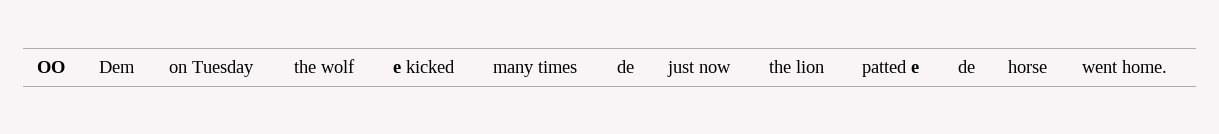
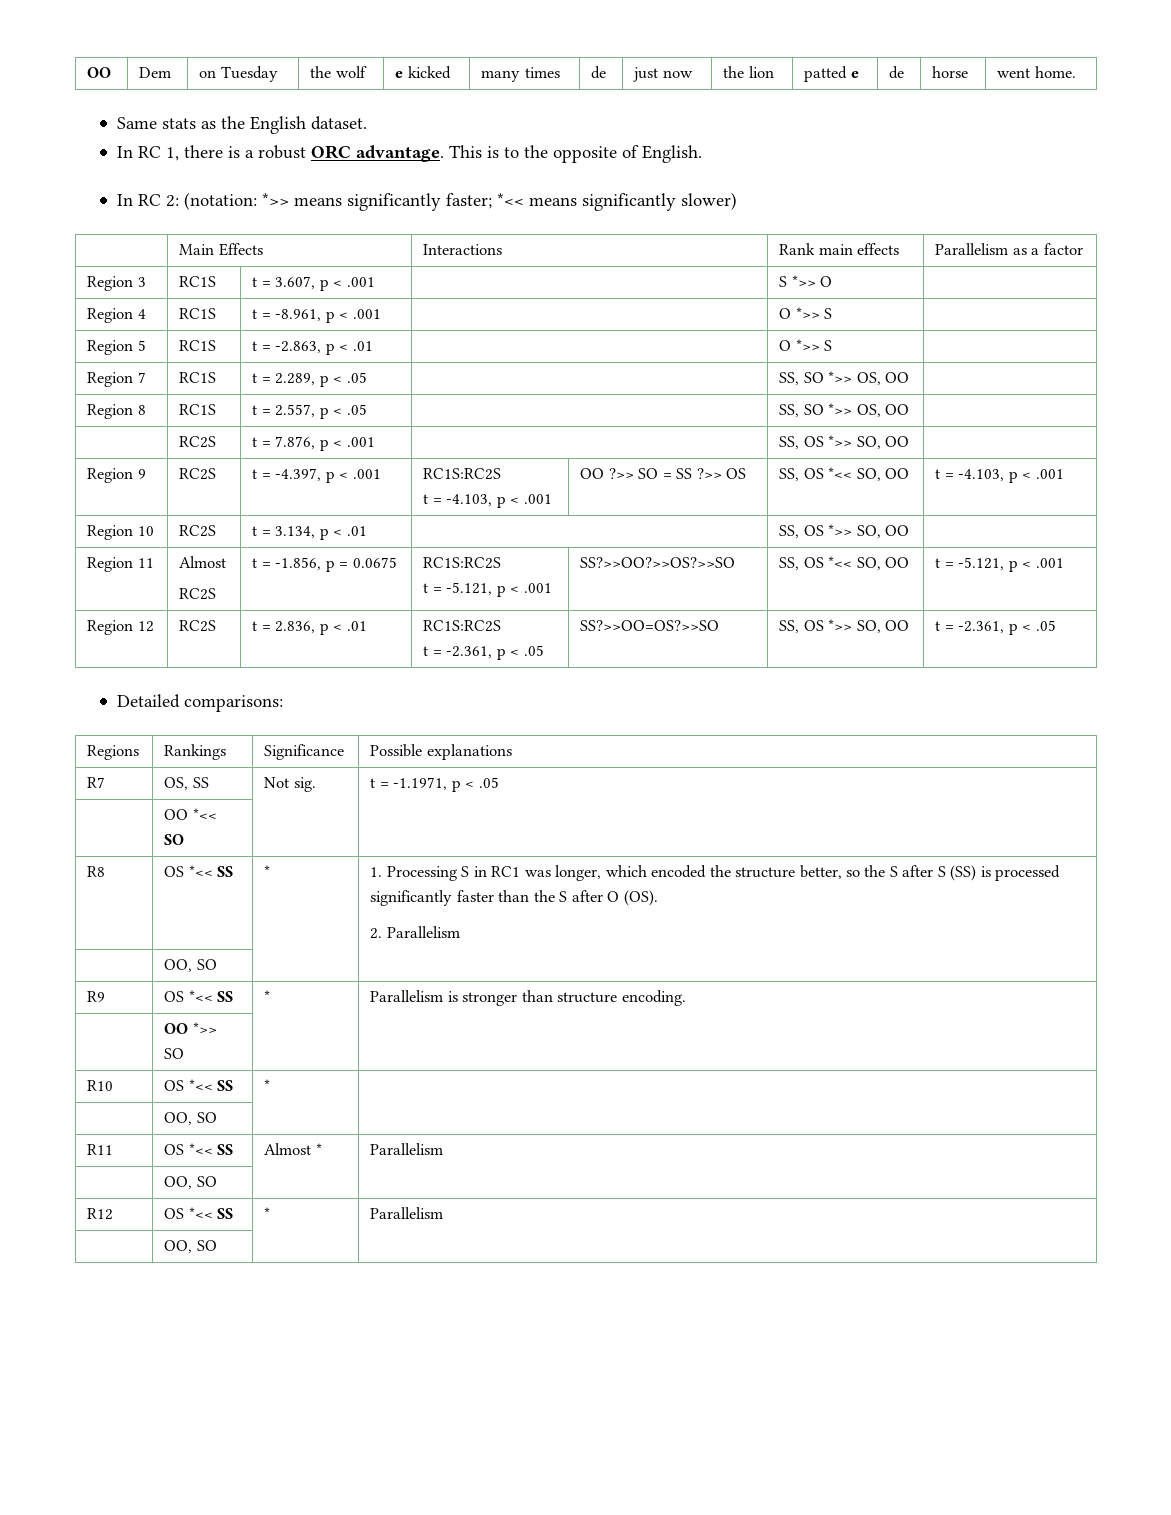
(1168, 66) none -> [117,116,368,134] [117,145,703,163] [117,192,738,211] [179,243,263,256] [423,244,503,255] [779,243,900,255] [935,243,1083,255] [87,276,146,291] [179,276,217,287] [252,276,375,291] [779,275,833,287] [87,308,146,323] [179,308,217,319] [252,309,381,323] [779,307,833,319] [87,340,146,355] [179,340,217,351] [252,341,373,355] [779,339,833,351] [87,372,146,387] [179,372,217,383] [252,372,367,387] [779,371,910,385] [87,404,146,419] [179,404,217,415] [252,404,367,419] [779,403,910,417] [179,436,217,448] [252,436,375,451] [779,435,910,449] [87,468,146,483] [179,468,217,480] [252,468,381,483] [423,468,502,480] [423,494,552,508] [580,468,747,479] [779,467,910,481] [935,469,1064,483] [87,525,154,540] [179,525,217,537] [252,526,367,540] [779,524,910,538] [87,557,154,572] [179,556,227,568] [179,588,217,600] [252,557,397,572] [423,557,502,569] [423,582,552,597] [580,557,736,568] [779,556,910,570] [935,557,1064,572] [87,620,154,635] [179,620,217,632] [252,621,367,635] [423,620,502,632] [423,645,544,660] [580,620,720,631] [779,619,910,633] [935,620,1056,635] [117,694,284,712] [87,745,140,760] [164,744,227,760] [264,744,345,760] [370,744,512,760] [87,777,106,788] [164,777,209,790] [264,777,316,792] [370,777,499,792] [164,808,217,820] [164,834,185,845] [87,866,106,877] [164,865,234,877] [264,865,271,877] [370,865,1061,881] [370,890,658,906] [370,926,460,939] [164,959,217,972] [87,991,106,1002] [164,990,234,1002] [264,990,271,1002] [370,990,686,1006] [164,1022,217,1034] [164,1048,185,1059] [87,1080,114,1091] [164,1079,234,1091] [264,1079,271,1091] [164,1112,217,1125] [87,1144,114,1155] [164,1143,234,1155] [264,1143,322,1155] [370,1143,444,1155] [164,1176,217,1189] [87,1208,114,1220] [164,1207,234,1219] [264,1207,271,1219] [370,1207,444,1219] [164,1240,217,1253] // Same stats as the English dataset. // In RC 1, there is a robust ORC advantage. This is to the opposite of English. // In RC 2: (notation: *>> means significantly faster; *<< means significantly slower) // | Main Effects | Interactions | Rank main effects | Parallelism as a factor // Region 3 | RC1S | t = 3.607, p < .001 | | S *>> O | // Region 4 | RC1S | t = -8.961, p < .001 | | O *>> S | // Region 5 | RC1S | t = -2.863, p < .01 | | O *>> S | // Region 7 | RC1S | t = 2.289, p < .05 | | SS, SO *>> OS, OO | // Region 8 | RC1S | t = 2.557, p < .05 | | SS, SO *>> OS, OO | // | RC2S | t = 7.876, p < .001 | | SS, OS *>> SO, OO | // Region 9 | RC2S | t = -4.397, p < .001 | RC1S:RC2S // t = -4.103, p < .001 | OO ?>> SO = SS ?>> OS | SS, OS *<< SO, OO | t = -4.103, p < .001 // Region 10 | RC2S | t = 3.134, p < .01 | | SS, OS *>> SO, OO | // Region 11 | Almost // RC2S | t = -1.856, p = 0.0675 | RC1S:RC2S // t = -5.121, p < .001 | SS?>>OO?>>OS?>>SO | SS, OS *<< SO, OO | t = -5.121, p < .001 // Region 12 | RC2S | t = 2.836, p < .01 | RC1S:RC2S // t = -2.361, p < .05 | SS?>>OO=OS?>>SO | SS, OS *>> SO, OO | t = -2.361, p < .05 // Detailed comparisons: // Regions | Rankings | Significance | Possible explanations // R7 | OS, SS | Not sig. | t = -1.1971, p < .05 // | OO *<< SO | | // R8 | OS *<< SS | * | 1. Processing S in RC1 was longer, which encoded the structure better, so the S after S (SS) is processed significantly faster than the S after O (OS). // 2. Parallelism // | OO, SO | | // R9 | OS *<< SS | * | Parallelism is stronger than structure encoding. // | OO *>> SO | | // R10 | OS *<< SS | * | // | OO, SO | | // R11 | OS *<< SS | Almost * | Parallelism // | OO, SO | | // R12 | OS *<< SS | * | Parallelism // | OO, SO | |

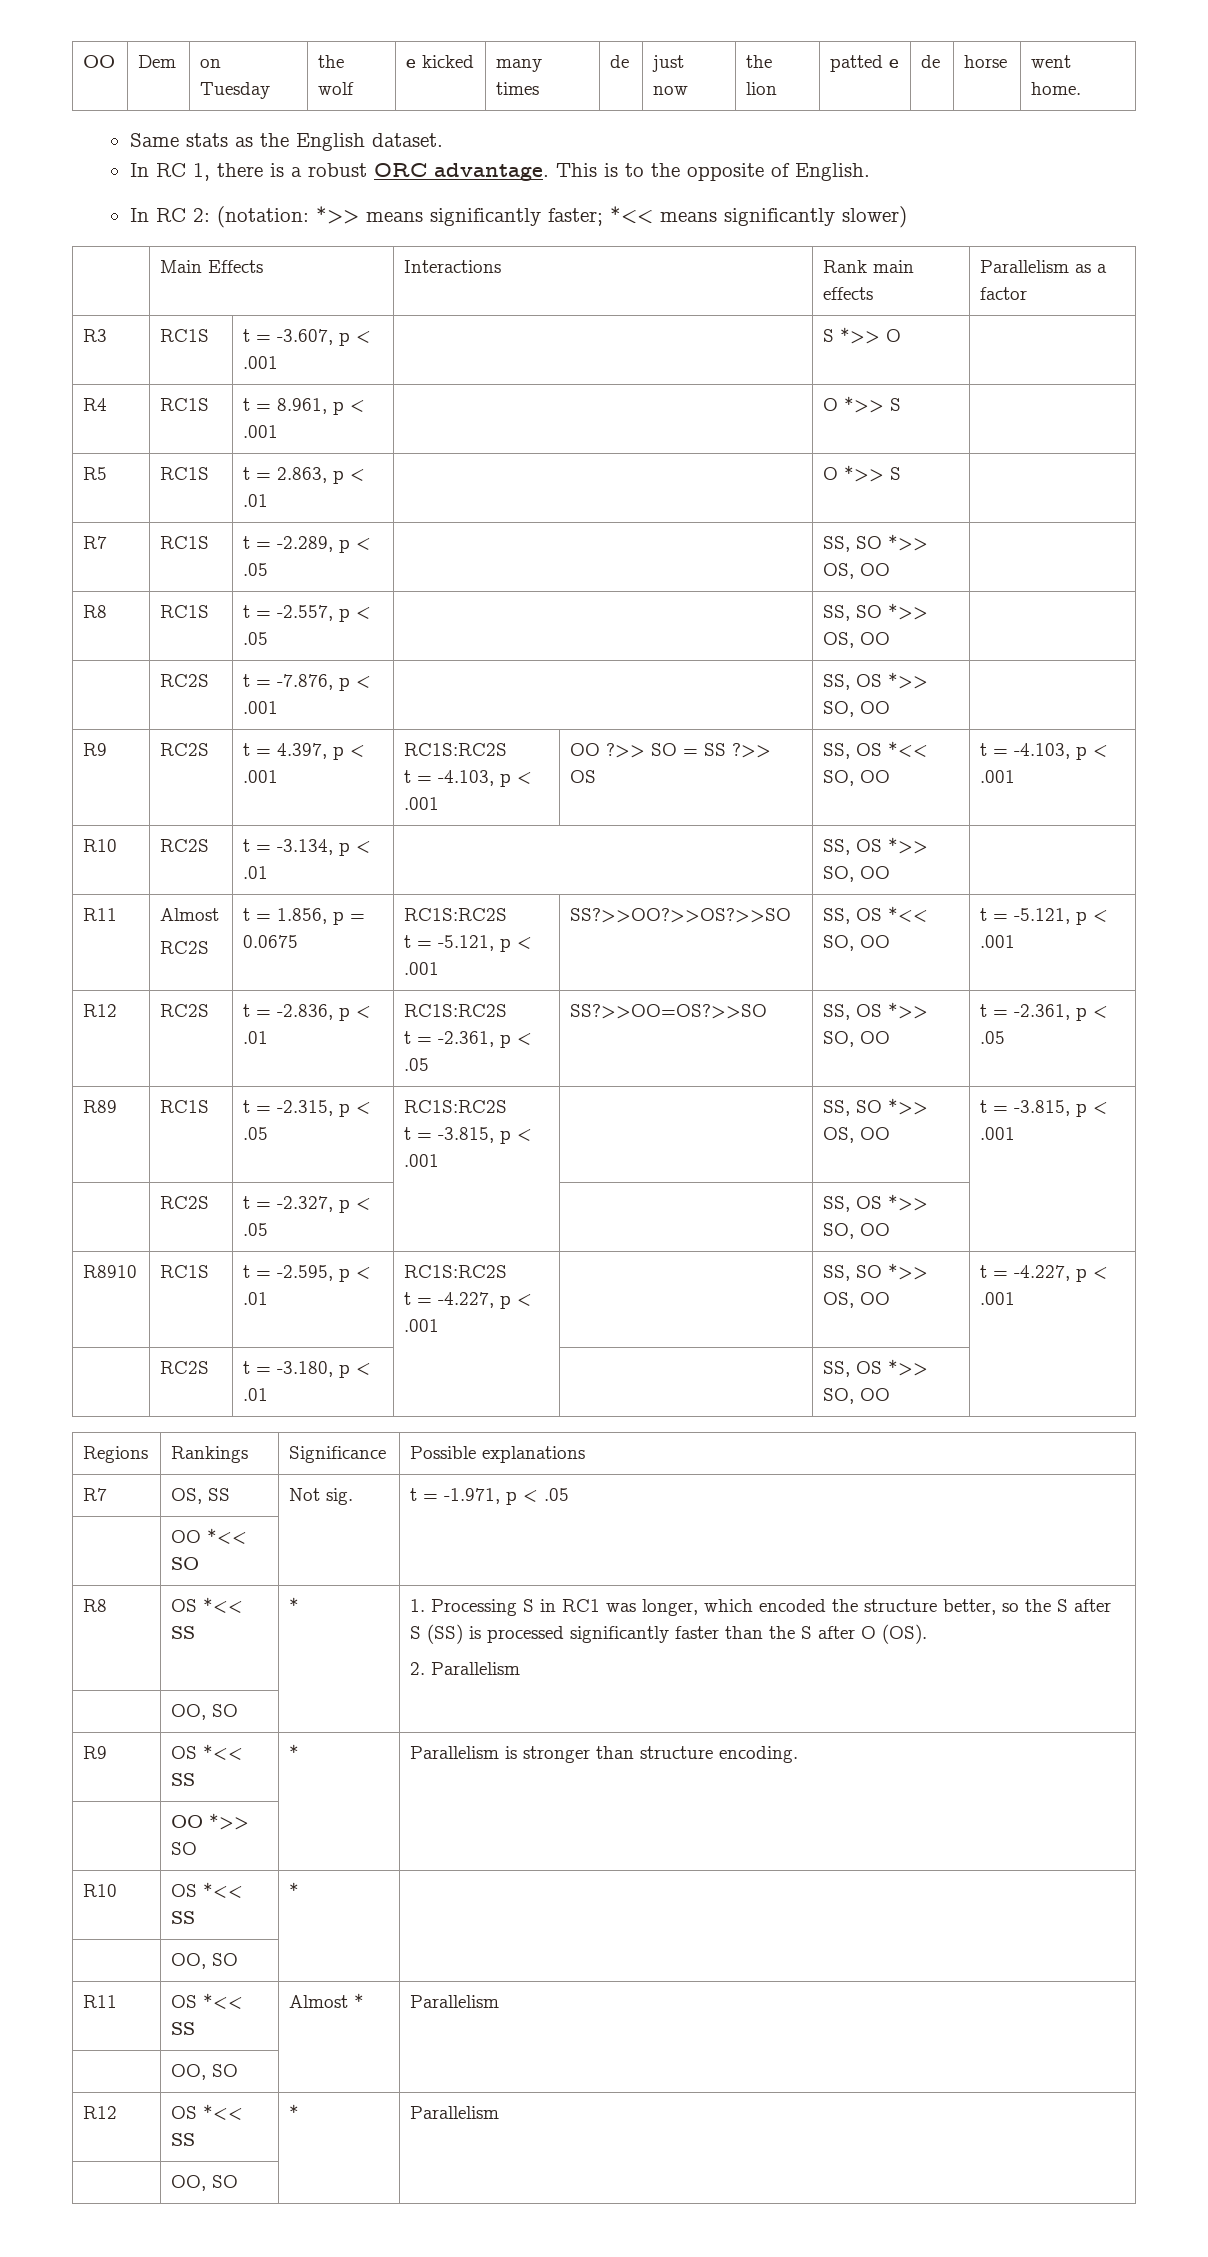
[87,276,146,291] [179,276,217,287] [252,276,316,289] Region 3 | RC1S | t = 3.607, -> [83,329,108,342] [160,329,210,342] [243,329,334,345] R3 | RC1S | t = -3.607,
[87,308,146,323] [179,308,217,319] [252,309,322,321] Region 4 | RC1S | t = -8.961, -> [83,398,108,411] [160,398,210,411] [243,398,328,414] R4 | RC1S | t = 8.961,
[87,340,146,355] [179,340,217,351] [252,341,322,353] Region 5 | RC1S | t = -2.863, -> [83,467,108,480] [160,467,210,480] [243,467,328,483] R5 | RC1S | t = 2.863,
[87,372,146,387] [179,372,217,383] [252,372,367,387] [779,371,910,385] [87,404,146,419] [179,404,217,415] [252,404,316,417] Region 7 | RC1S | t = 2.289, p < .05 | | SS, SO *>> OS, OO | // Region 8 | RC1S | t = 2.557, -> [83,536,108,549] [160,536,210,549] [243,536,372,553] [243,563,269,576] [823,534,929,552] [823,563,891,579] [83,605,108,618] [160,605,210,618] [243,605,334,621] R7 | RC1S | t = -2.289, p < .05 | | SS, SO *>> OS, OO | // R8 | RC1S | t = -2.557,
[275,436,316,449] 7.876, -> [277,674,334,690] -7.876,
[87,468,146,483] [179,468,217,480] [252,468,322,481] Region 9 | RC2S | t = -4.397, -> [83,743,108,756] [160,743,210,756] [243,743,328,759] R9 | RC2S | t = 4.397,
[87,525,154,540] [179,525,217,537] [252,526,316,538] Region 10 | RC2S | t = 3.134, -> [83,839,118,852] [160,839,210,852] [243,839,334,855] R10 | RC2S | t = -3.134,
[87,557,154,572] Region 11 -> [83,908,118,921] R11
[275,557,322,570] -1.856, -> [277,908,328,924] 1.856,
[87,620,154,635] [179,620,217,632] [252,621,316,633] Region 12 | RC2S | t = 2.836, -> [83,1004,118,1017] [160,1004,210,1017] [243,1004,334,1020] R12 | RC2S | t = -2.836,
[117,694,284,712] // Detailed comparisons: -> [83,1100,118,1113] [160,1100,210,1113] [243,1100,372,1117] [243,1127,269,1140] [404,1100,508,1113] [404,1127,533,1144] [404,1154,440,1167] [823,1098,929,1116] [823,1127,891,1143] [980,1100,1109,1117] [980,1127,1016,1140] [160,1196,210,1209] [243,1196,372,1213] [243,1223,269,1236] [823,1194,929,1212] [823,1223,891,1239] [83,1265,138,1278] [160,1265,210,1278] [243,1265,372,1282] [243,1292,269,1305] [404,1265,508,1278] [404,1292,533,1309] [404,1319,440,1332] [823,1263,929,1281] [823,1292,891,1308] [980,1265,1109,1282] [980,1292,1016,1305] [160,1361,210,1374] [243,1361,372,1378] [243,1388,269,1401] [823,1359,929,1377] [823,1388,891,1404] // R89 | RC1S | t = -2.315, p < .05 | RC1S:RC2S // t = -3.815, p < .001 | | SS, SO *>> OS, OO | t = -3.815, p < .001 // | RC2S | t = -2.327, p < .05 | | | SS, OS *>> SO, OO | // R8910 | RC1S | t = -2.595, p < .01 | RC1S:RC2S // t = -4.227, p < .001 | | SS, SO *>> OS, OO | t = -4.227, p < .001 // | RC2S | t = -3.180, p < .01 | | | SS, OS *>> SO, OO |
[393,777,448,790] -1.1971, -> [444,1488,501,1504] -1.971,

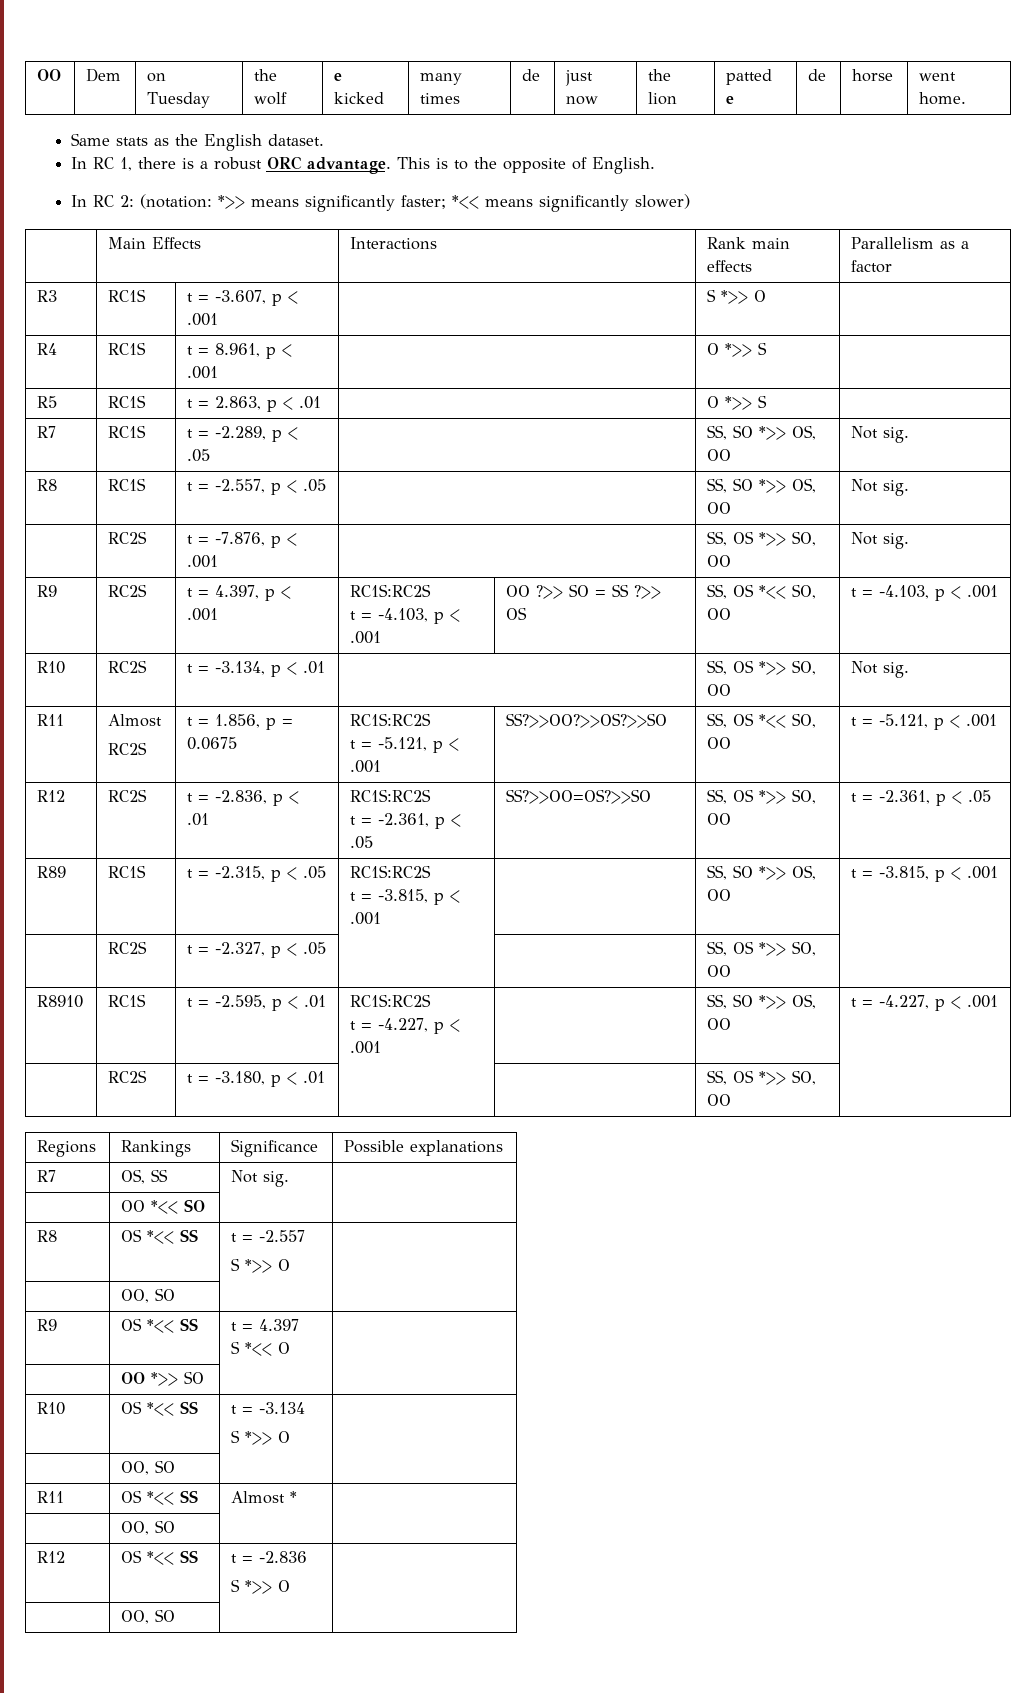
(891, 569) none -> [851,426,910,443] Not sig.
(891, 638) none -> [851,479,910,496] Not sig.
(891, 707) none -> [851,532,910,549] Not sig.
(891, 872) none -> [851,661,910,678] Not sig.
[410,1488,570,1505] t = -1.971, p < .05 -> (290, 1179) none
[289,1597,300,1612] [410,1599,1112,1616] [410,1624,928,1644] [410,1662,521,1675] * | 1. Processing S in RC1 was longer, which encoded the structure better, so the S after S (SS) is processed significantly faster than the S after O (OS). // 2. Parallelism -> [231,1230,306,1242] [231,1258,291,1273] t = -2.557 // S *>> O |
[289,1744,300,1759] [410,1746,799,1763] * | Parallelism is stronger than structure encoding. -> [231,1319,300,1331] [231,1341,291,1356] t = 4.397 // S *<< O |
[289,1882,300,1897] * -> [231,1402,306,1414] [231,1430,291,1445] t = -3.134 // S *>> O
[410,1995,500,2008] Parallelism -> (298, 1497) none
[289,2104,300,2119] [410,2106,500,2119] * | Parallelism -> [231,1551,308,1563] [231,1579,291,1594] t = -2.836 // S *>> O |

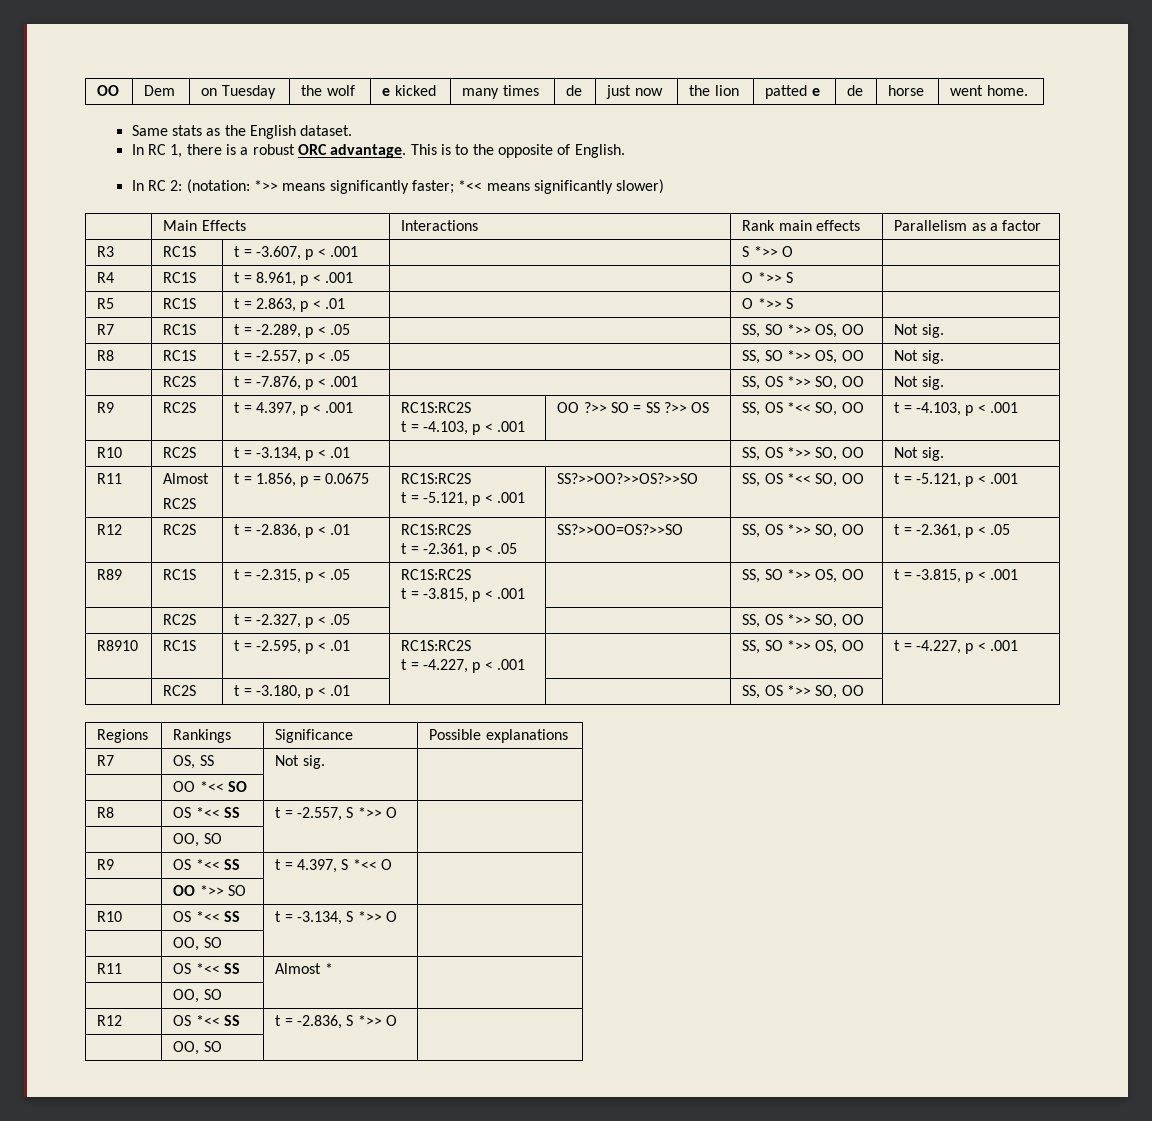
[259,1230,306,1242] -2.557 // -> [297,807,343,821] -2.557,
[259,1319,300,1331] 4.397 // -> [297,859,338,873] 4.397,
[259,1402,306,1414] -3.134 // -> [297,911,343,925] -3.134,
[259,1551,308,1563] -2.836 // -> [297,1015,343,1029] -2.836,

